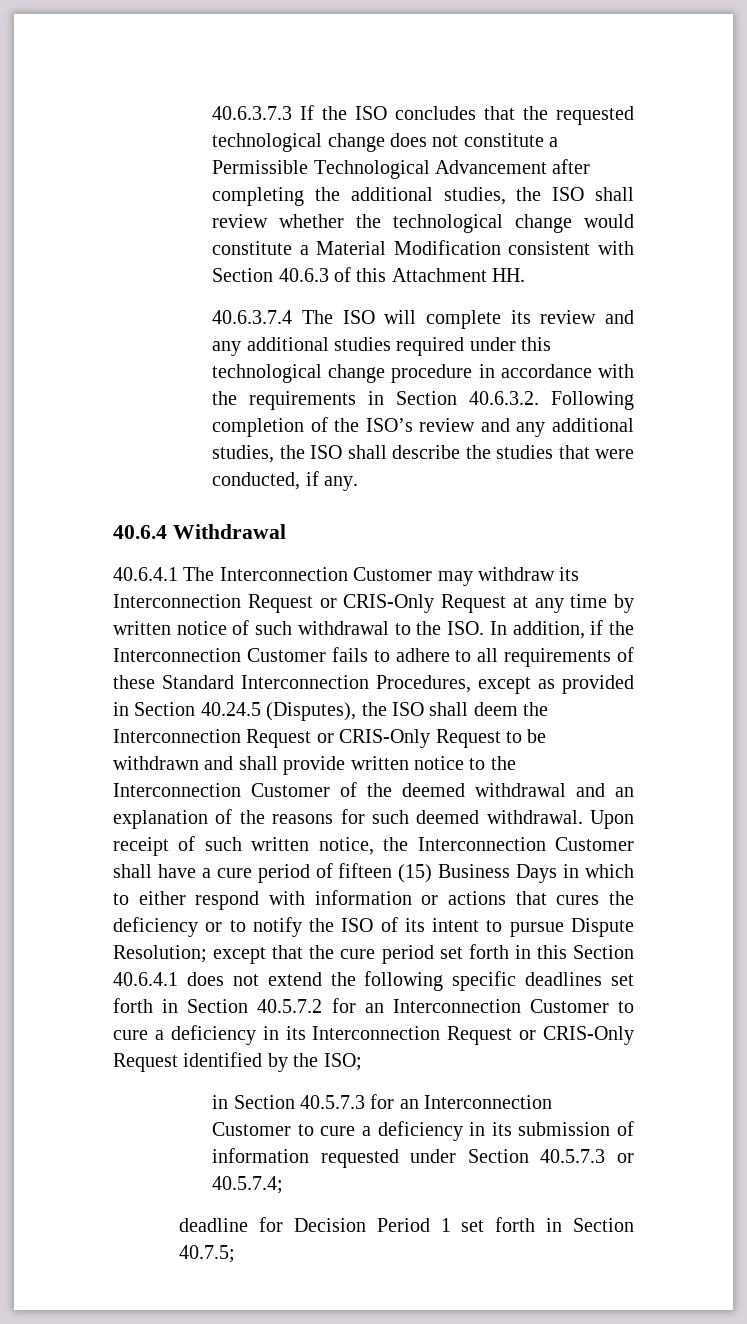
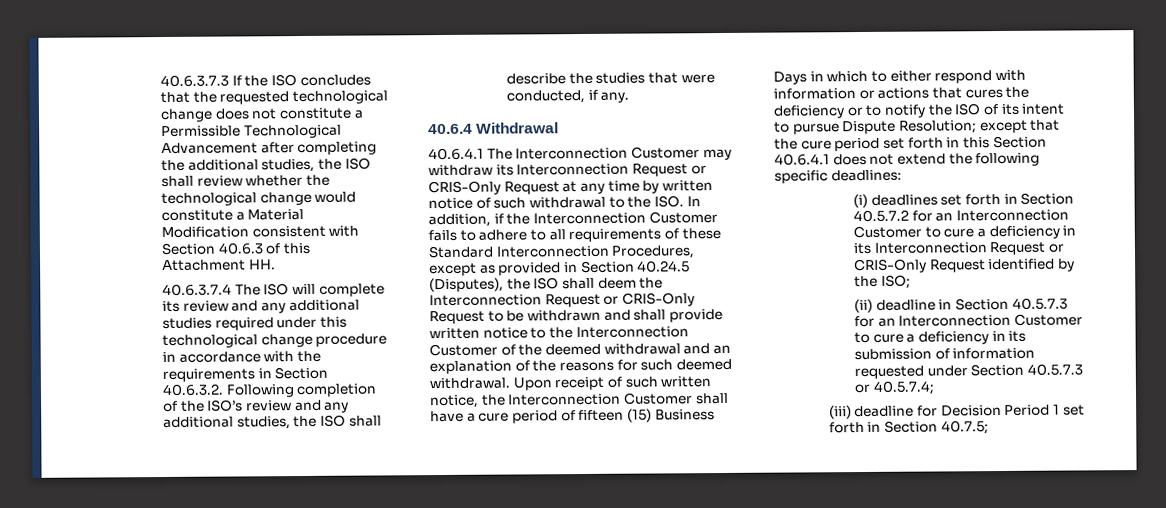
(517, 981) none -> [830,169,902,182] [853,193,869,209] deadlines: // (i)
(362, 1062) none -> [854,298,936,314] (ii) deadline
(284, 1185) none -> [828,405,852,420] (iii)

